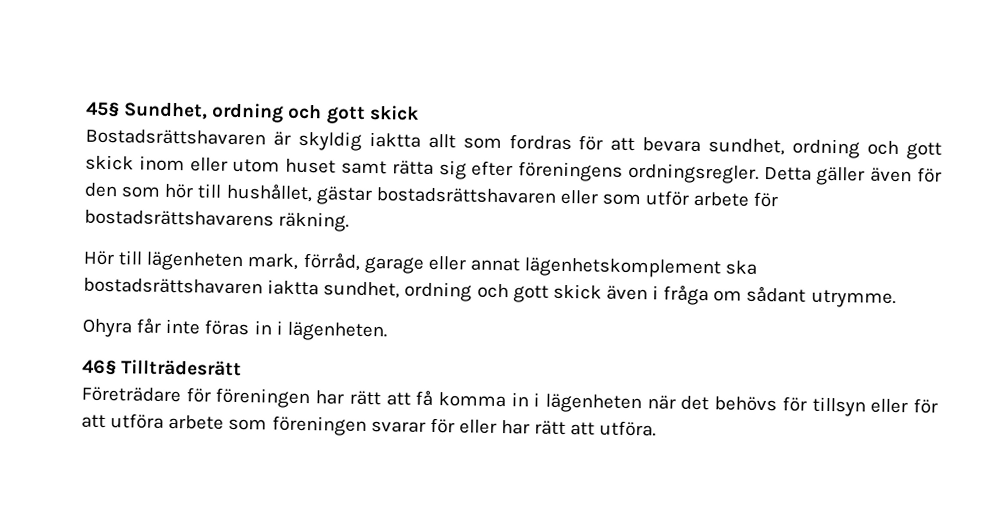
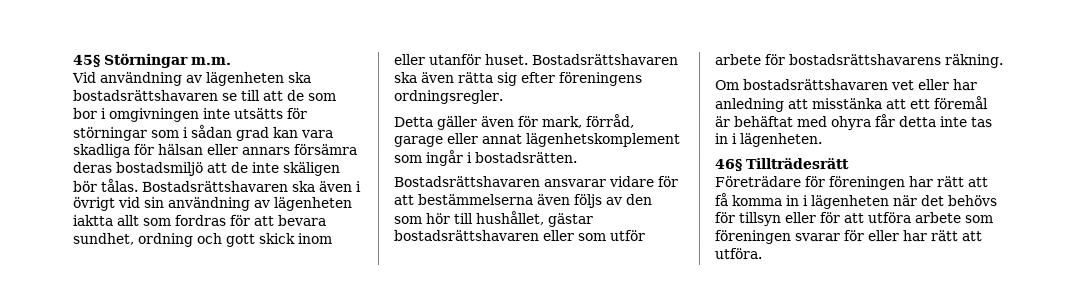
[124,101,419,124] [85,128,362,151] Sundhet, ordning och gott skick // Bostadsrättshavaren är skyldig -> [104,53,232,68] [72,71,312,86] [73,89,337,101] [73,107,308,122] [73,124,334,141] [72,143,358,158] [72,161,340,176] [72,178,361,192] [72,196,352,211] Störningar m.m. // Vid användning av lägenheten ska bostadsrättshavaren se till att de som bor i omgivningen inte utsätts för störningar som i sådan grad kan vara skadliga för hälsan eller annars försämra deras bostadsmiljö att de inte skäligen bör tålas. Bostadsrättshavaren ska även i övrigt vid sin användning av lägenheten
[232,158,387,175] utom huset samt -> [429,53,679,66] [394,71,455,83] utanför huset. Bostadsrättshavaren ska även
(759, 173) none -> (504, 96) //
(943, 175) none -> [542,114,635,129] [394,132,681,148] [393,149,578,166] [393,175,678,188] [393,193,622,209] mark, förråd, garage eller annat lägenhetskomplement som ingår i bostadsrätten. // Bostadsrättshavaren ansvarar vidare för att bestämmelserna även följs av
[83,250,758,279] [83,277,896,308] [82,318,250,338] Hör till lägenheten mark, förråd, garage eller annat lägenhetskomplement ska bostadsrättshavaren iaktta sundhet, ordning och gott skick även i fråga om sådant utrymme. // Ohyra får inte föras -> [715,79,978,91] [715,96,989,113] [715,114,993,131] Om bostadsrättshavaren vet eller har anledning att misstänka att ett föremål är behäftat med ohyra får detta inte tas

